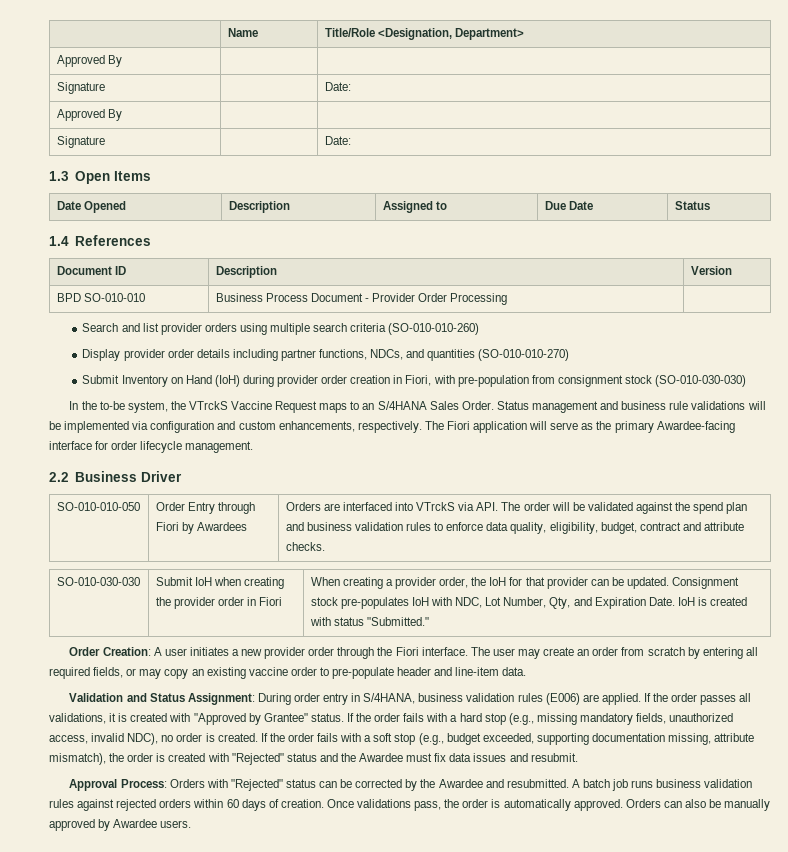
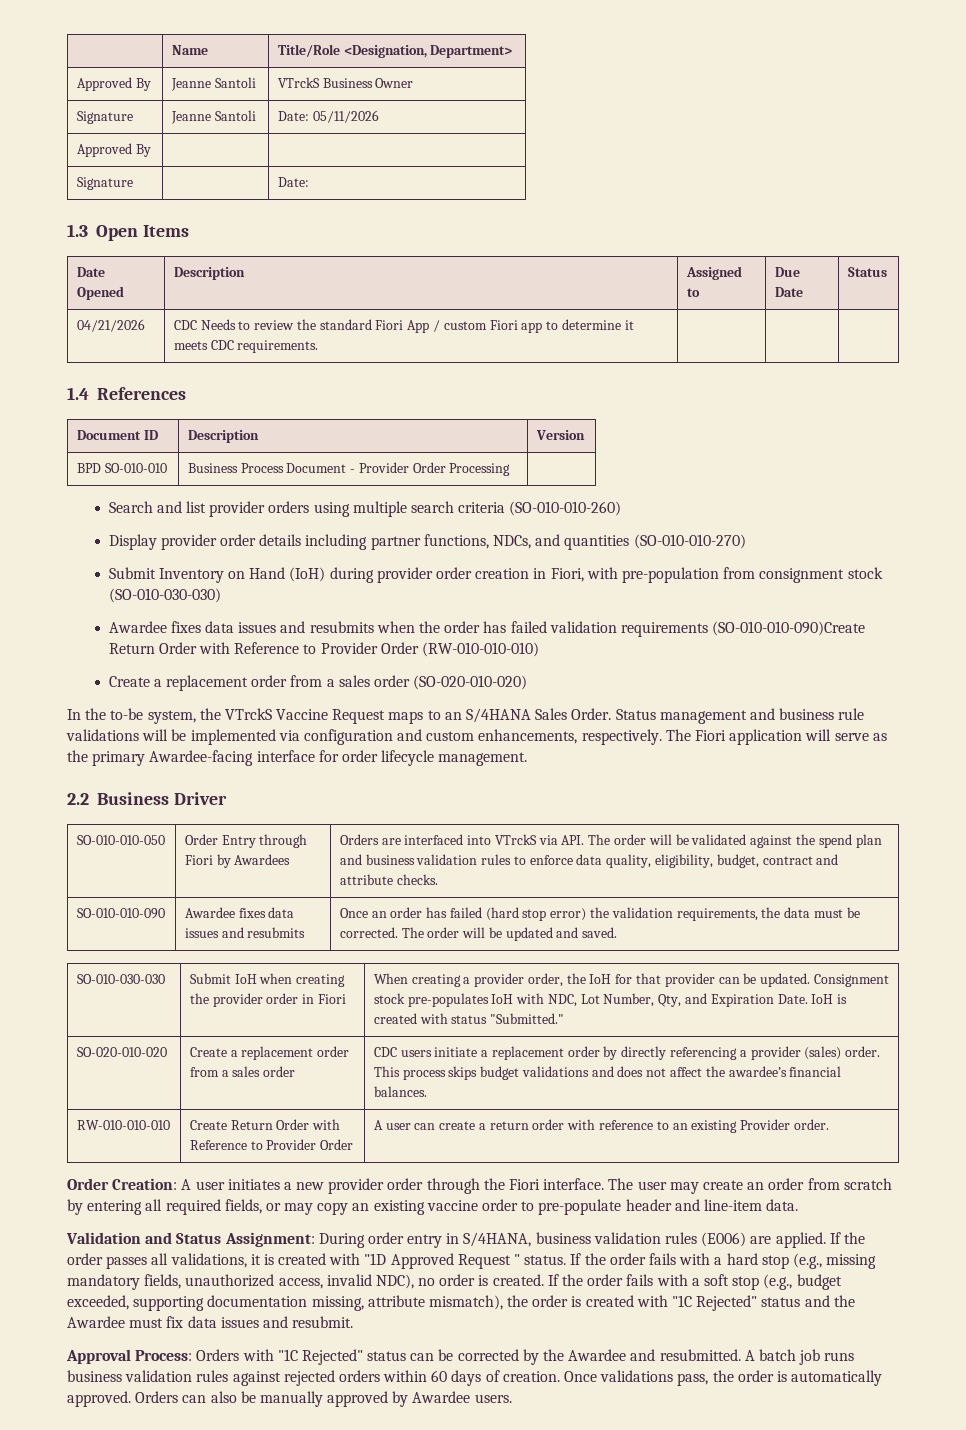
[56,82,105,94] [324,82,351,91] | // Signature | | Date: -> [170,77,256,91] [277,77,414,88] [76,111,133,124] [170,110,256,124] [277,110,379,123] Jeanne Santoli | VTrckS Business Owner // Signature | Jeanne Santoli | Date: 05/11/2026
(710, 205) none -> [76,319,145,332] [173,319,634,333] [173,340,319,353] // 04/21/2026 | CDC Needs to review the standard Fiori App / custom Fiori app to determine it meets CDC requirements. | | |
(747, 381) none -> [108,621,866,637] [108,642,540,657] [108,675,528,691] // Awardee fixes data issues and resubmits when the order has failed validation requirements (SO-010-010-090)Create Return Order with Reference to Provider Order (RW-010-010-010) // Create a replacement order from a sales order (SO-020-010-020)
(325, 546) none -> [76,908,165,919] [184,907,295,918] [184,927,306,938] [339,907,860,921] [339,927,618,941] // SO-010-010-090 | Awardee fixes data issues and resubmits | Once an order has failed (hard stop error) the validation requirements, the data must be corrected. The order will be updated and saved.
(429, 621) none -> [76,1047,167,1057] [189,1046,350,1060] [189,1066,296,1077] [373,1046,881,1060] [373,1066,842,1080] [373,1086,427,1097] [76,1120,170,1130] [189,1119,341,1130] [189,1139,354,1150] [373,1119,829,1133] // SO-020-010-020 | Create a replacement order from a sales order | CDC users initiate a replacement order by directly referencing a provider (sales) order. This process skips budget validations and does not affect the awardee’s financial balances. // RW-010-010-010 | Create Return Order with Reference to Provider Order | A user can create a return order with reference to an existing Provider order.
[193,713,308,725] "Approved by Grantee" -> [364,1253,521,1269] "1D Approved Request "
[231,753,284,765] "Rejected" -> [672,1295,758,1311] "1C Rejected"
[230,779,283,791] "Rejected" -> [277,1349,363,1365] "1C Rejected"

